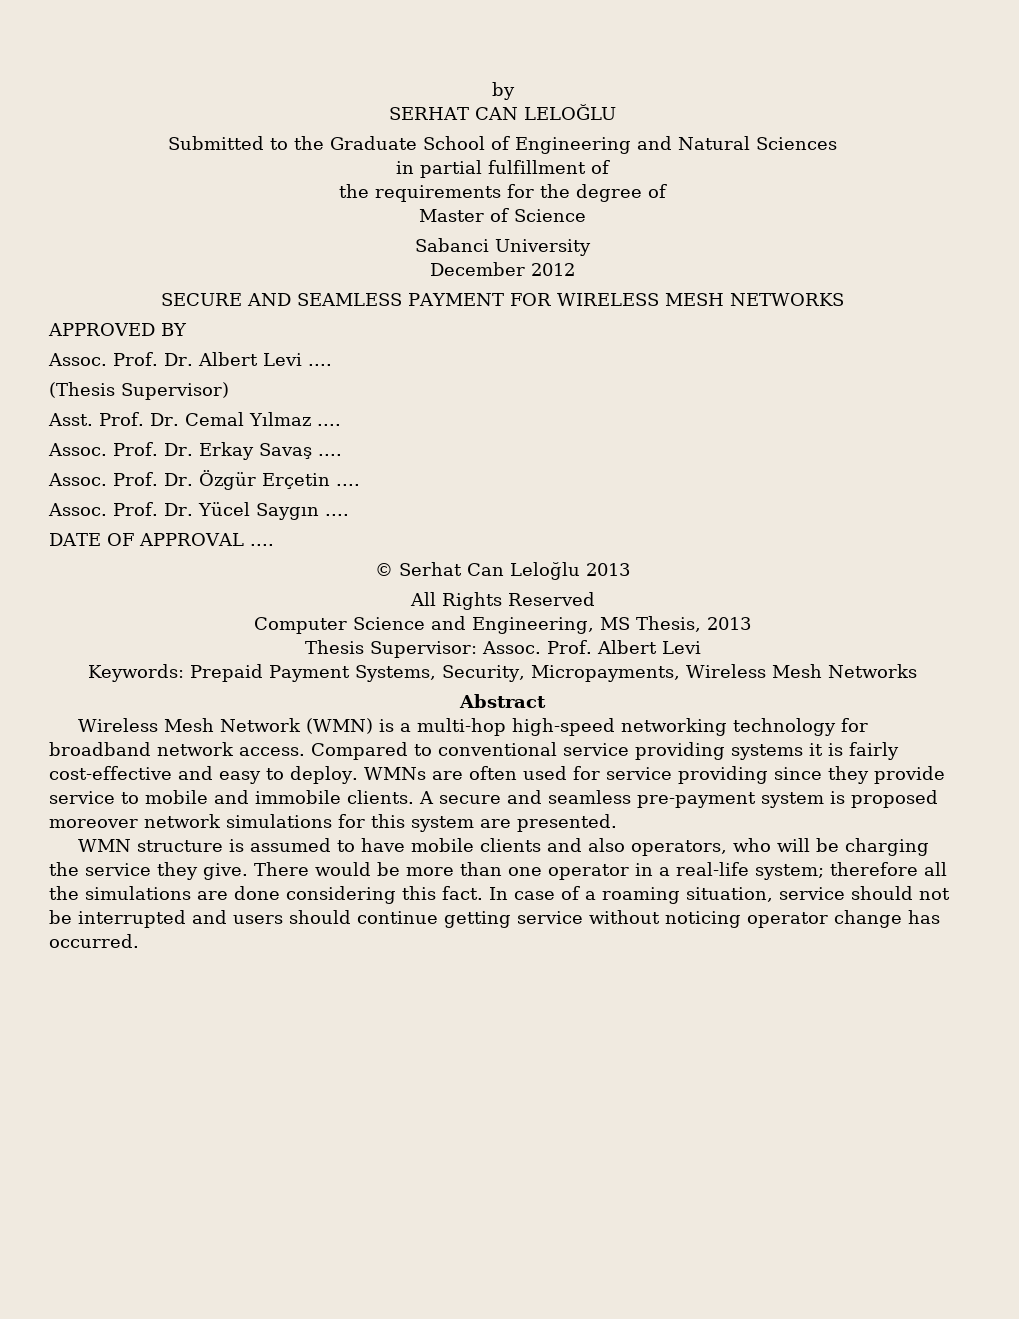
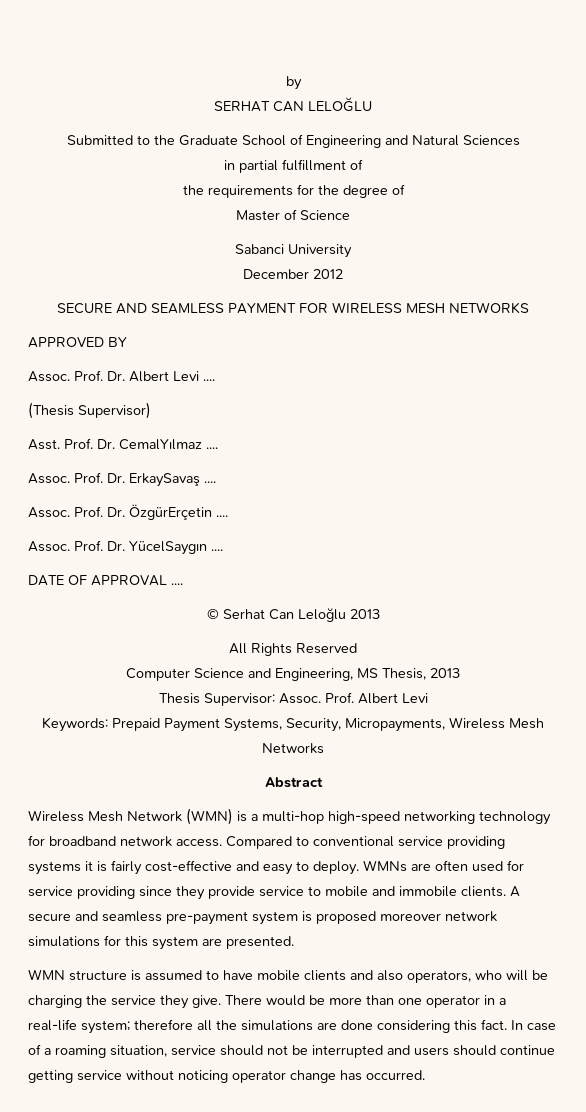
[184,412,341,426] [48,442,342,460] [48,470,360,490] [48,502,319,520] Cemal Yılmaz .... // Assoc. Prof. Dr. Erkay Savaş .... // Assoc. Prof. Dr. Özgür Erçetin .... // Assoc. Prof. Dr. Yücel Saygın -> [119,439,218,450] [28,472,216,487] [28,504,228,520] [28,540,207,555] CemalYılmaz .... // Assoc. Prof. Dr. ErkaySavaş .... // Assoc. Prof. Dr. ÖzgürErçetin .... // Assoc. Prof. Dr. YücelSaygın

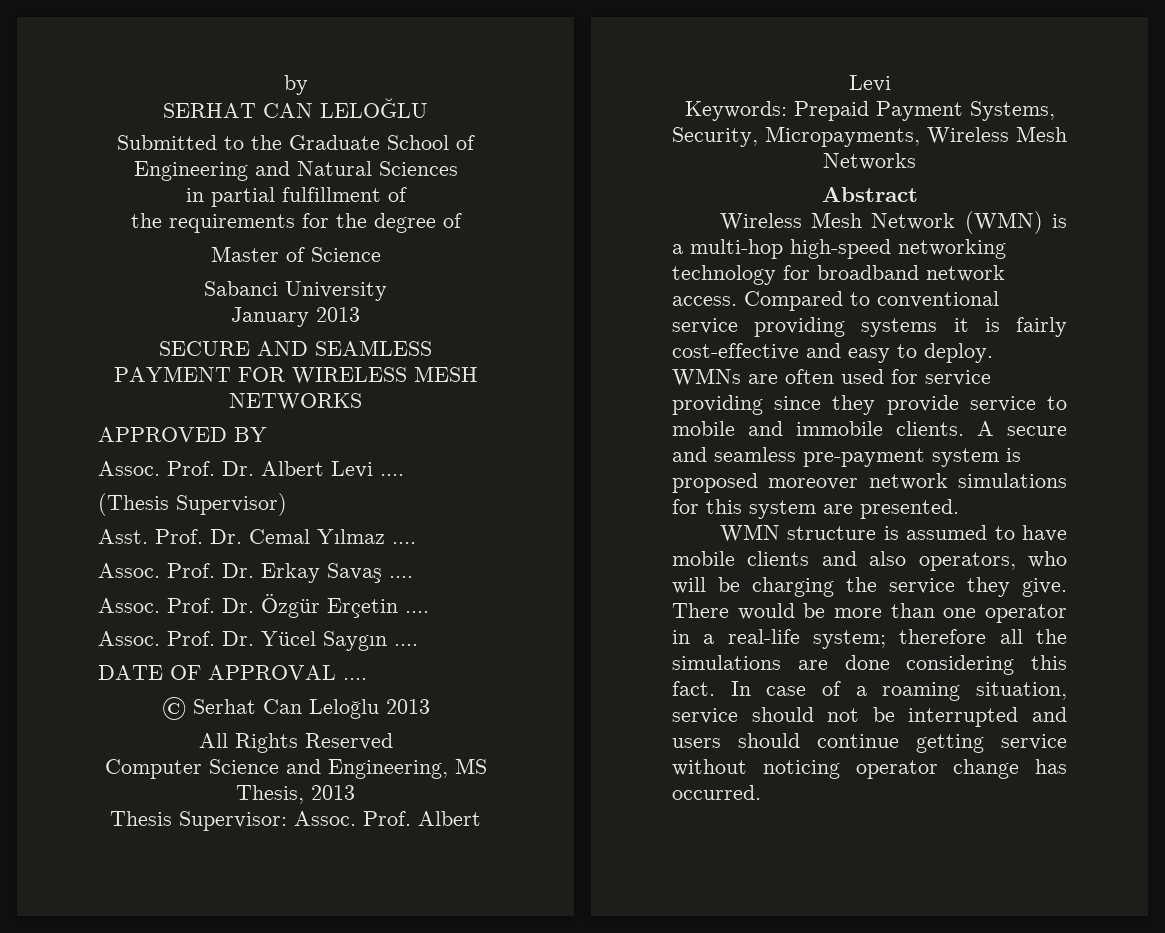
[243,269,343,279] December 2012 -> [231,307,360,327] January 2013
[119,439,218,450] [28,472,216,487] [28,504,228,520] [28,540,207,555] CemalYılmaz .... // Assoc. Prof. Dr. ErkaySavaş .... // Assoc. Prof. Dr. ÖzgürErçetin .... // Assoc. Prof. Dr. YücelSaygın -> [249,529,416,544] [98,563,413,583] [98,594,429,618] [98,631,387,651] Cemal Yılmaz .... // Assoc. Prof. Dr. Erkay Savaş .... // Assoc. Prof. Dr. Özgür Erçetin .... // Assoc. Prof. Dr. Yücel Saygın

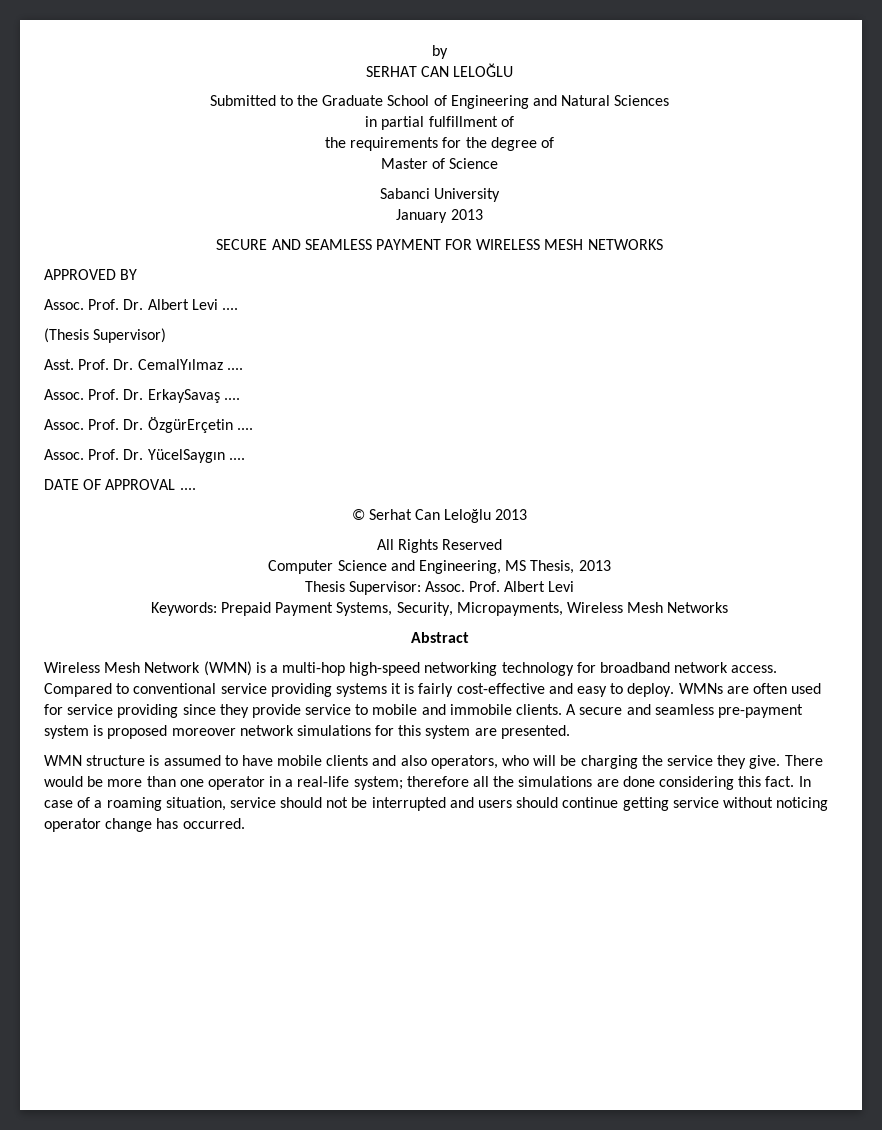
[249,529,416,544] [98,563,413,583] [98,594,429,618] [98,631,387,651] Cemal Yılmaz .... // Assoc. Prof. Dr. Erkay Savaş .... // Assoc. Prof. Dr. Özgür Erçetin .... // Assoc. Prof. Dr. Yücel Saygın -> [137,359,243,370] [44,389,240,403] [44,417,253,433] [44,449,225,463] CemalYılmaz .... // Assoc. Prof. Dr. ErkaySavaş .... // Assoc. Prof. Dr. ÖzgürErçetin .... // Assoc. Prof. Dr. YücelSaygın

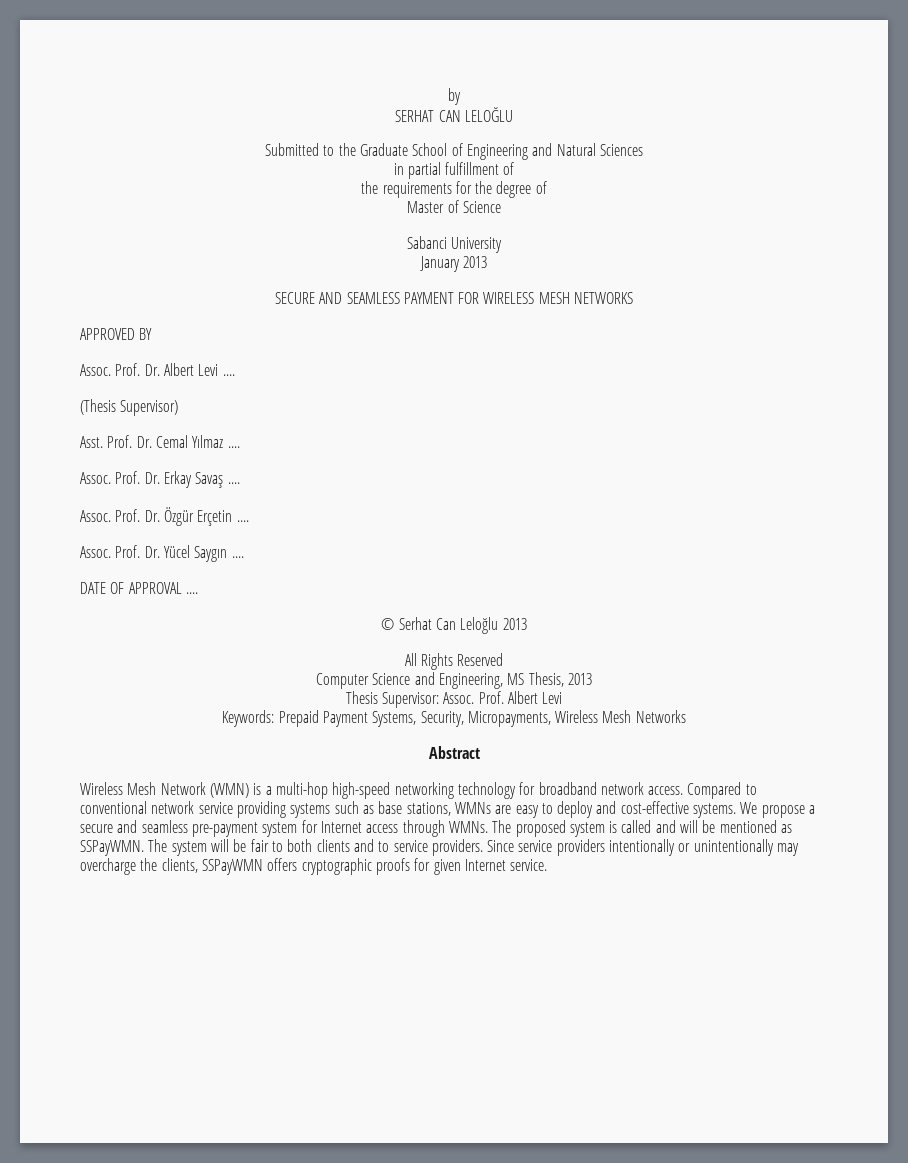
[137,359,243,370] [44,389,240,403] [44,417,253,433] [44,449,225,463] CemalYılmaz .... // Assoc. Prof. Dr. ErkaySavaş .... // Assoc. Prof. Dr. ÖzgürErçetin .... // Assoc. Prof. Dr. YücelSaygın -> [155,435,240,448] [80,471,240,488] [80,507,249,526] [80,545,228,562] Cemal Yılmaz .... // Assoc. Prof. Dr. Erkay Savaş .... // Assoc. Prof. Dr. Özgür Erçetin .... // Assoc. Prof. Dr. Yücel Saygın
(217, 688) none -> [151,801,195,814] network
[391,683,822,697] [44,704,577,718] it is fairly cost-effective and easy to deploy. WMNs are often used for service providing since they provide service to mobile and immobile clients. A -> [334,801,816,818] such as base stations, WMNs are easy to deploy and cost-effective systems. We propose a
[93,725,570,739] [44,755,823,769] [44,776,811,790] [44,797,829,811] [44,818,245,832] is proposed moreover network simulations for this system are presented. // WMN structure is assumed to have mobile clients and also operators, who will be charging the service they give. There would be more than one operator in a real-life system; therefore all the simulations are done considering this fact. In case of a roaming situation, service should not be interrupted and users should continue getting service without noticing operator change has occurred. -> [301,820,793,837] [80,839,800,856] [80,858,548,875] for Internet access through WMNs. The proposed system is called and will be mentioned as SSPayWMN. The system will be fair to both clients and to service providers. Since service providers intentionally or unintentionally may overcharge the clients, SSPayWMN offers cryptographic proofs for given Internet service.

